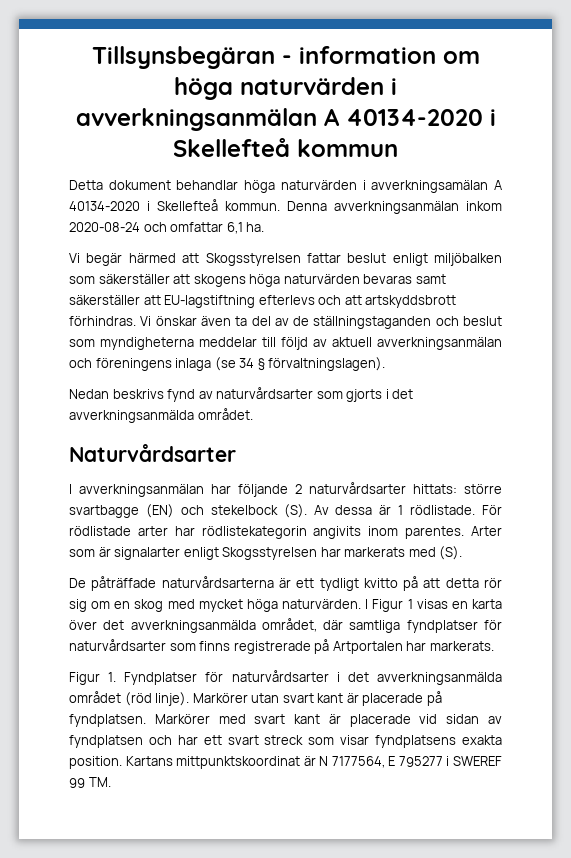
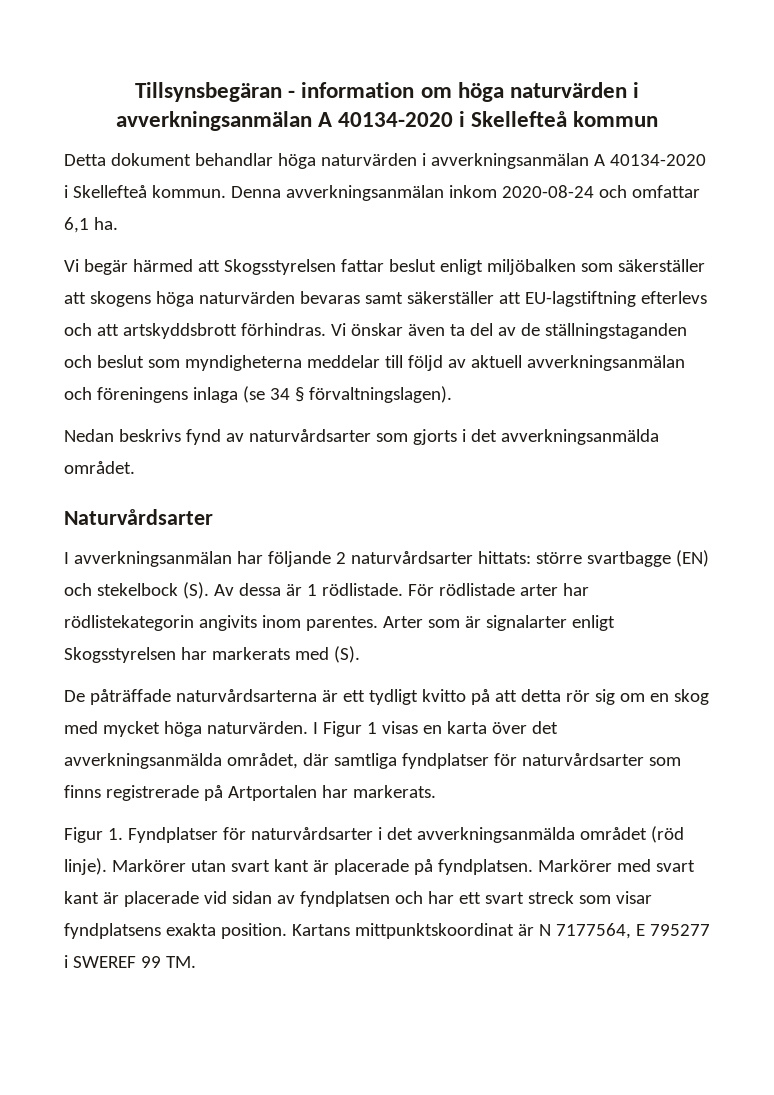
[371,180,489,193] avverkningsamälan -> [430,153,589,169] avverkningsanmälan

